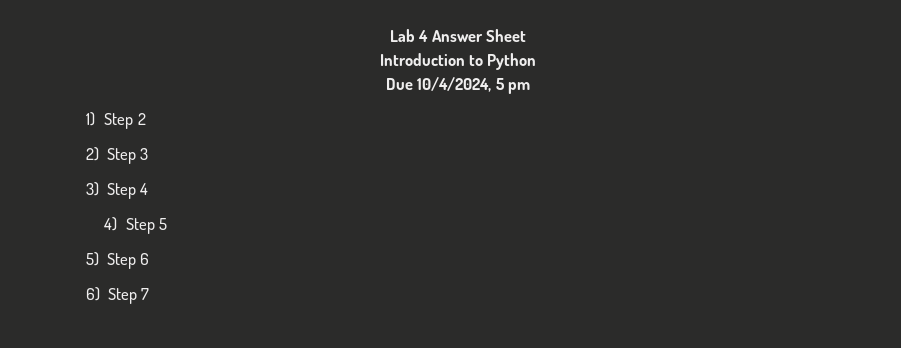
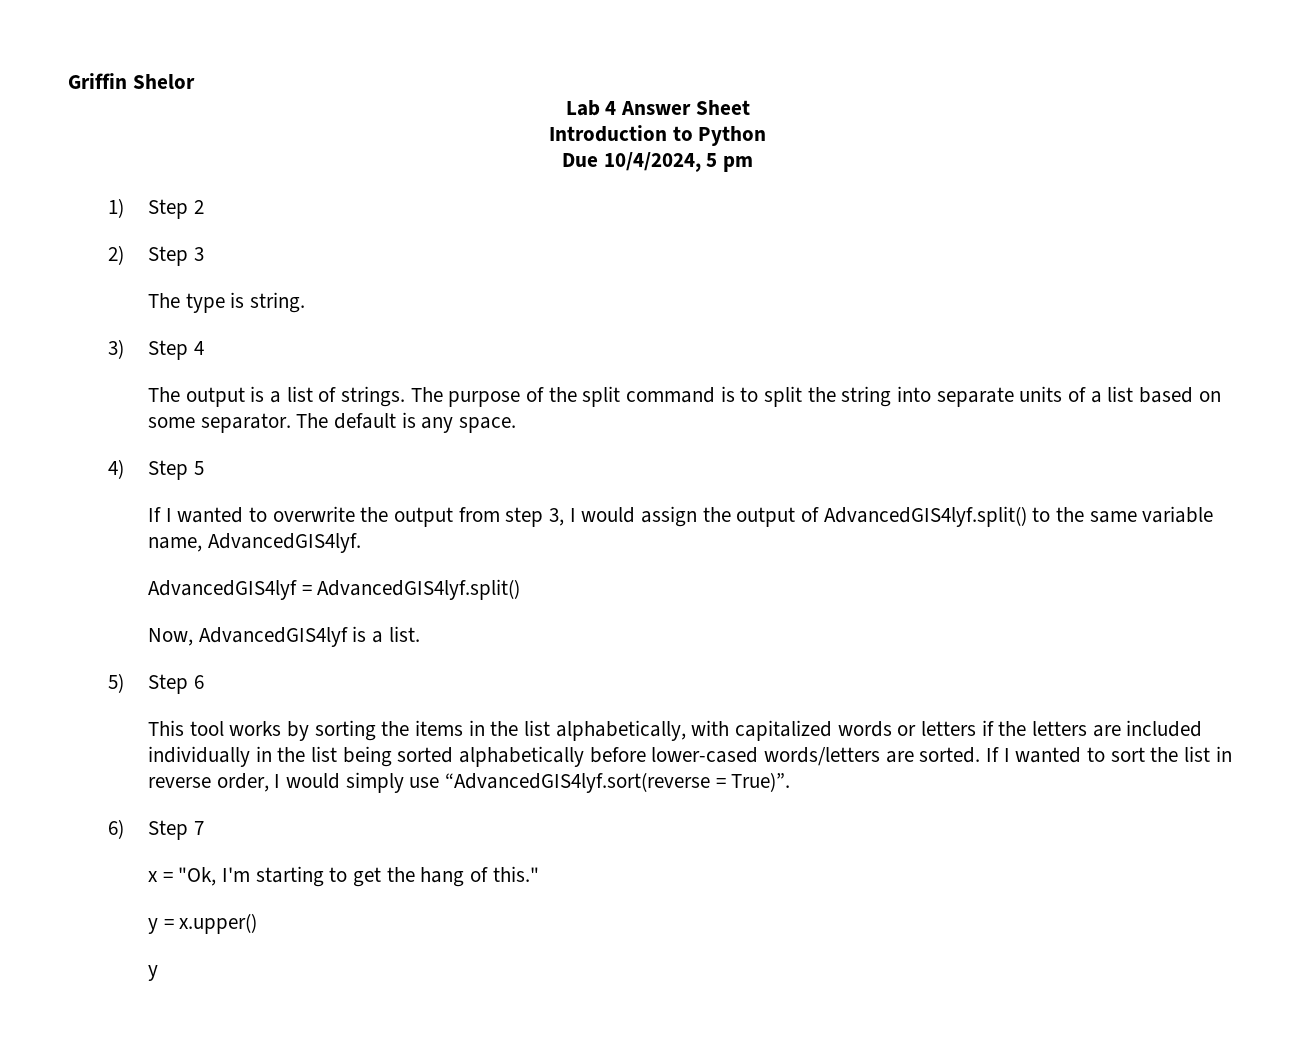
(389, 35) none -> [68,73,195,89] Griffin Shelor //
(149, 154) none -> [147,292,305,313] // The type is string.
[104,217,168,234] [85,252,150,269] [85,287,150,304] 4) Step 5 // 5) Step 6 // 6) Step 7 -> [147,386,1221,407] [147,412,516,433] [107,459,204,480] [147,506,1214,527] [147,533,361,553] [147,579,521,600] [147,626,420,647] [107,673,204,694] [147,720,1203,741] [147,746,1232,767] [147,772,791,793] [107,819,204,840] [147,866,539,887] [147,913,258,934] [147,965,158,981] The output is a list of strings. The purpose of the split command is to split the string into separate units of a list based on some separator. The default is any space. // 4) Step 5 // If I wanted to overwrite the output from step 3, I would assign the output of AdvancedGIS4lyf.split() to the same variable name, AdvancedGIS4lyf. // AdvancedGIS4lyf = AdvancedGIS4lyf.split() // Now, AdvancedGIS4lyf is a list. // 5) Step 6 // This tool works by sorting the items in the list alphabetically, with capitalized words or letters if the letters are included individually in the list being sorted alphabetically before lower-cased words/letters are sorted. If I wanted to sort the list in reverse order, I would simply use “AdvancedGIS4lyf.sort(reverse = True)”. // 6) Step 7 // x = "Ok, I'm starting to get the hang of this." // y = x.upper() // y

